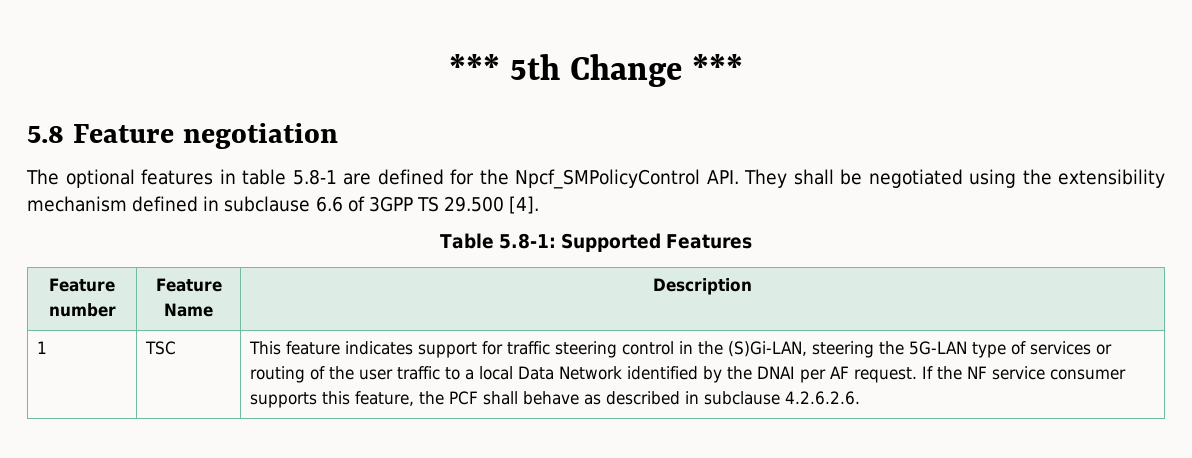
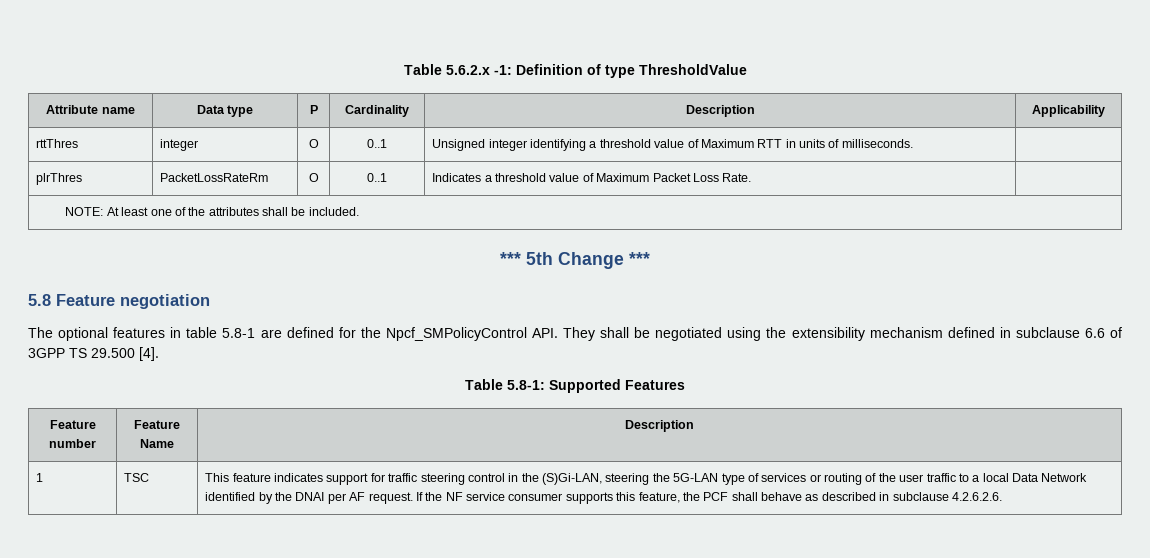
(448, 67) none -> [403,64,747,78] [46,105,135,114] [196,105,254,117] [309,105,318,114] [345,105,409,117] [685,105,755,117] [1032,105,1105,117] [36,139,79,148] [160,139,199,151] [308,139,319,148] [367,139,387,148] [432,139,913,151] [36,173,83,185] [160,173,269,182] [308,173,319,182] [367,173,387,182] [432,173,752,182] [65,207,359,216] Table 5.6.2.x -1: Definition of type ThresholdValue // Attribute name | Data type | P | Cardinality | Description | Applicability // rttThres | integer | O | 0..1 | Unsigned integer identifying a threshold value of Maximum RTT in units of milliseconds. | // plrThres | PacketLossRateRm | O | 0..1 | Indicates a threshold value of Maximum Packet Loss Rate. | // NOTE: At least one of the attributes shall be included. //

